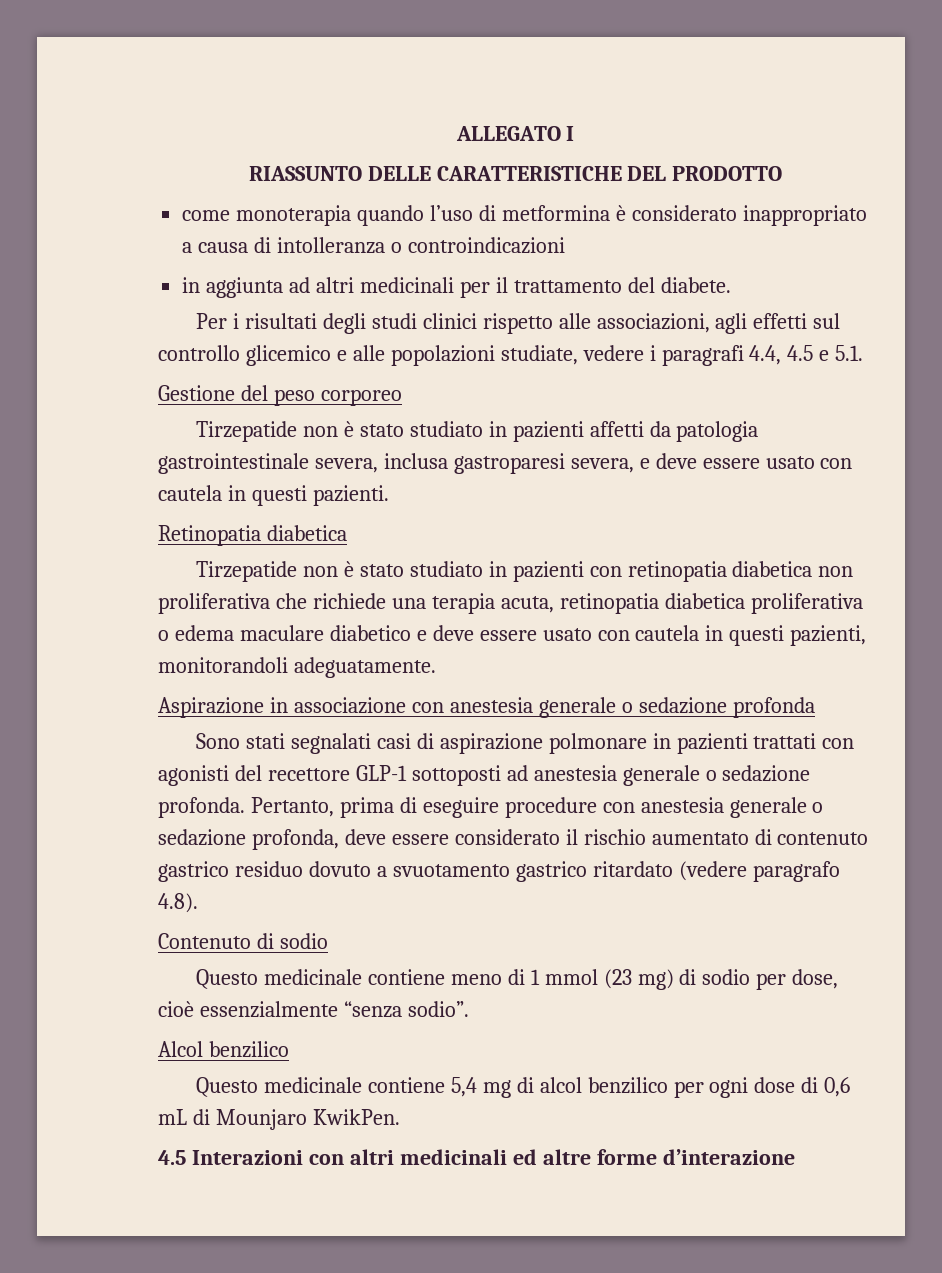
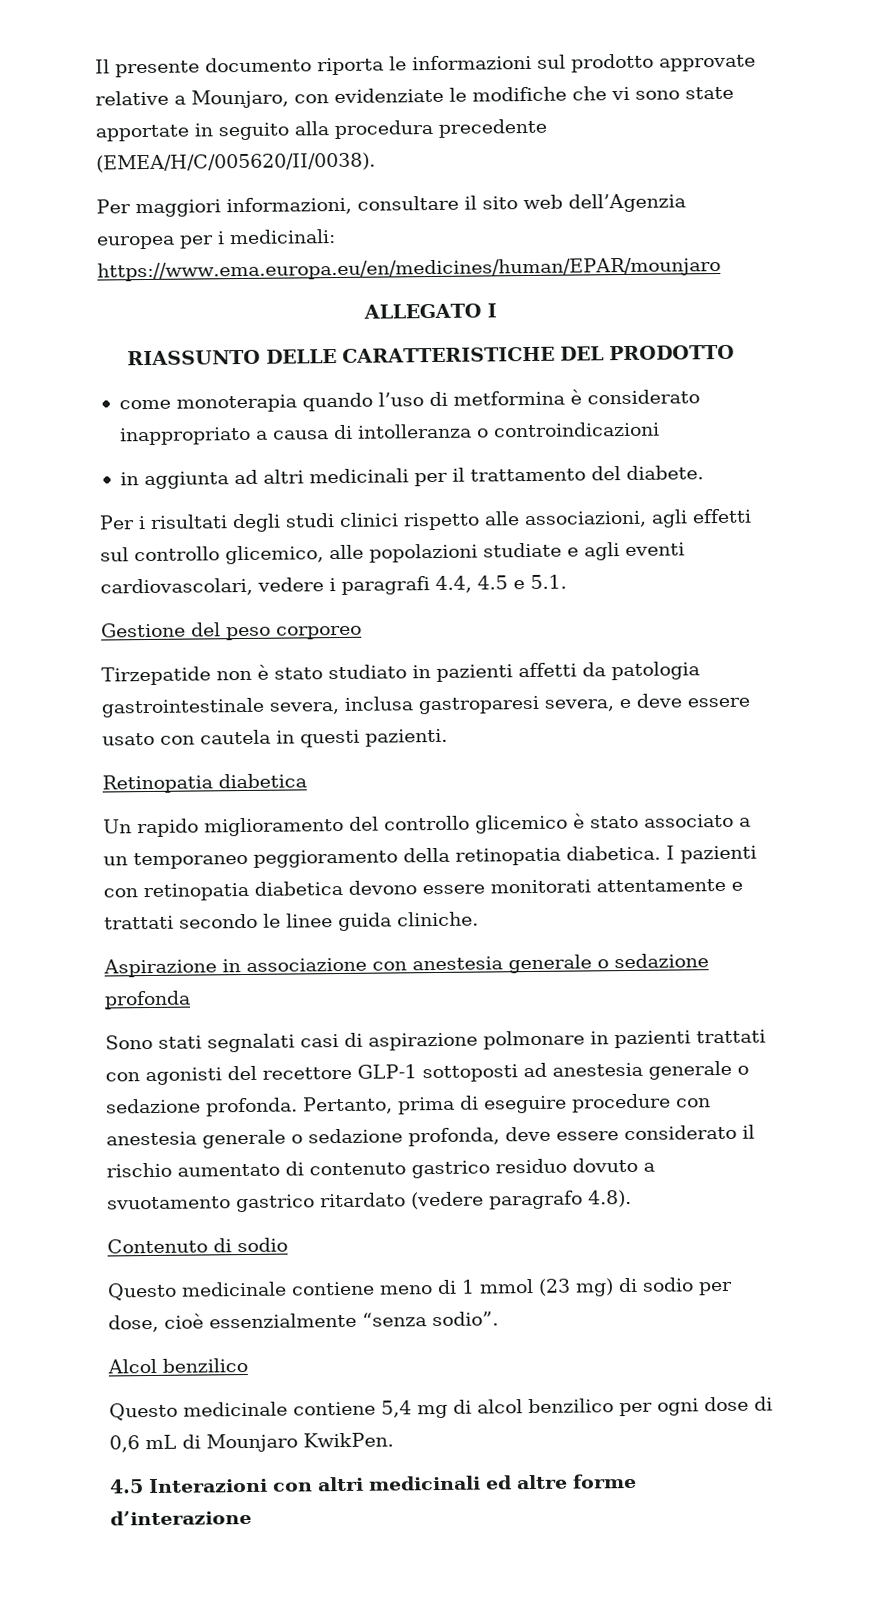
(455, 133) none -> [95,53,756,78] [95,86,734,109] [95,118,547,142] [96,152,376,173] [96,193,686,218] [96,229,336,250] [97,256,721,282] Il presente documento riporta le informazioni sul prodotto approvate relative a Mounjaro, con evidenziate le modifiche che vi sono state apportate in seguito alla procedura precedente (EMEA/H/C/005620/II/0038). // Per maggiori informazioni, consultare il sito web dell’Agenzia europea per i medicinali: https://www.ema.europa.eu/en/medicines/human/EPAR/mounjaro //
[245,345,578,366] glicemico e alle popolazioni studiate, -> [225,542,685,565] [100,577,253,597] glicemico, alle popolazioni studiate e agli eventi cardiovascolari,
[196,561,854,582] [158,593,863,614] [158,625,867,646] [158,657,436,678] Tirzepatide non è stato studiato in pazienti con retinopatia diabetica non proliferativa che richiede una terapia acuta, retinopatia diabetica proliferativa o edema maculare diabetico e deve essere usato con cautela in questi pazienti, monitorandoli adeguatamente. -> [103,813,751,838] [103,845,757,870] [103,878,743,902] [104,911,479,932] Un rapido miglioramento del controllo glicemico è stato associato a un temporaneo peggioramento della retinopatia diabetica. I pazienti con retinopatia diabetica devono essere monitorati attentamente e trattati secondo le linee guida cliniche.

